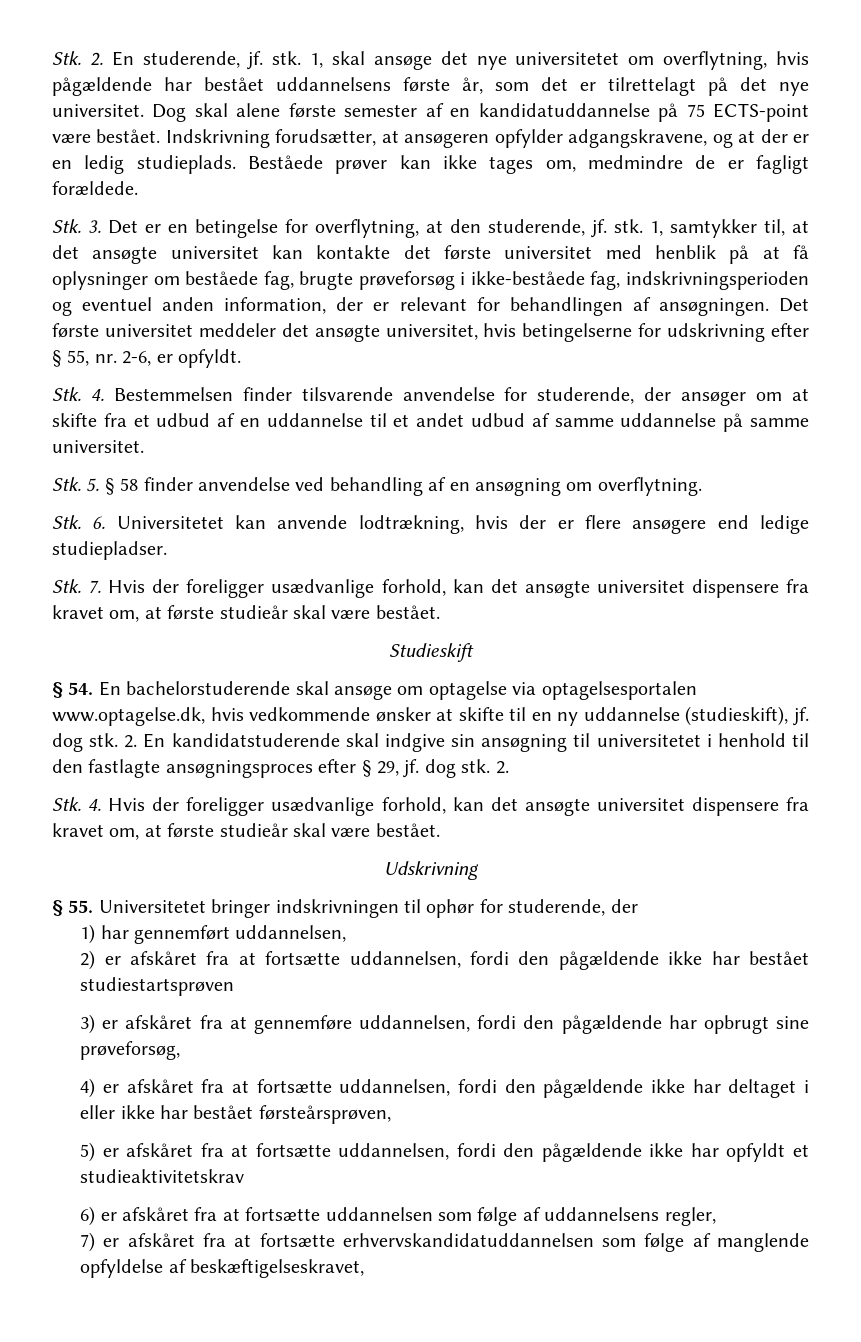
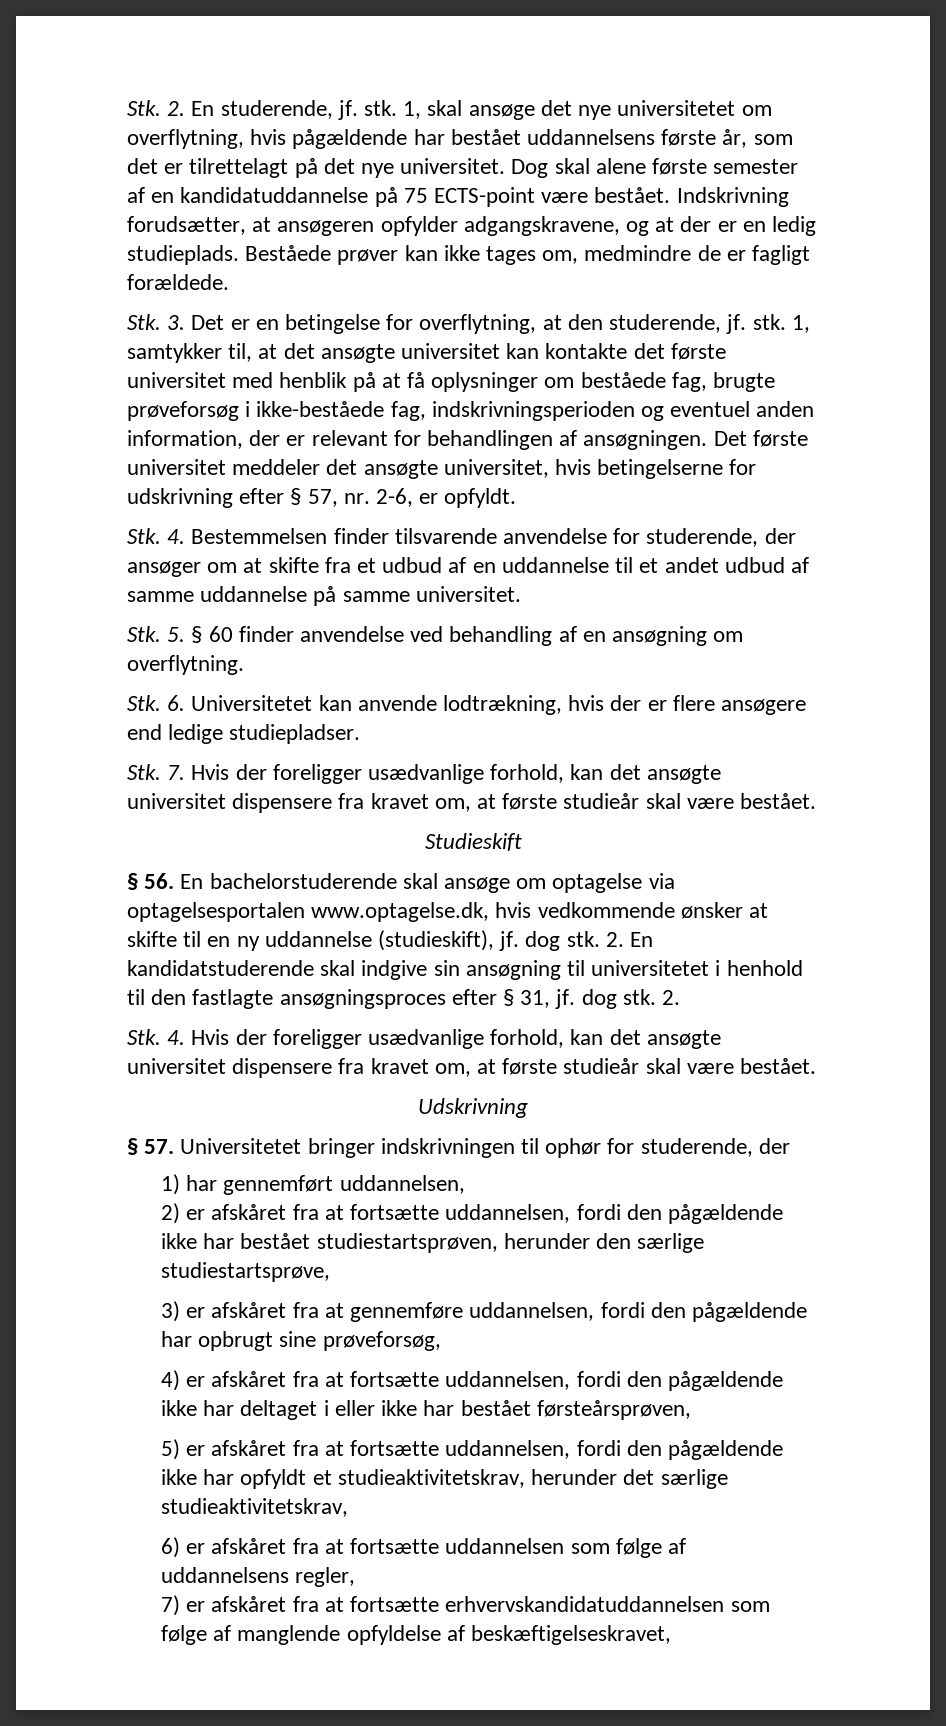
[67,350,90,366] 55, -> [307,489,338,507] 57,
[120,478,139,491] 58 -> [208,626,233,642] 60
[68,682,94,695] 54. -> [144,873,175,889] 56.
[376,761,399,776] 29, -> [520,990,551,1008] 31,
[68,900,94,913] 55. -> [144,1139,175,1154] 57.
[80,977,235,996] studiestartsprøven -> [316,1233,705,1253] [161,1262,331,1282] studiestartsprøven, herunder den særlige studiestartsprøve,
[80,1169,245,1183] studieaktivitetskrav -> [337,1469,728,1489] [161,1498,349,1517] studieaktivitetskrav, herunder det særlige studieaktivitetskrav,

